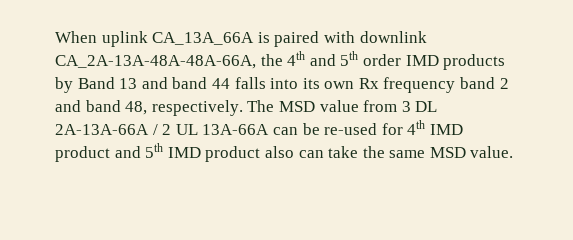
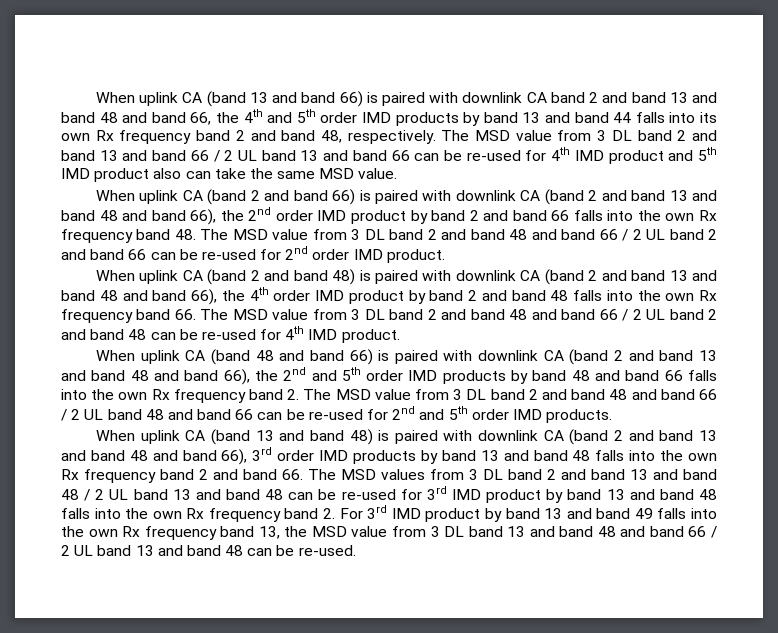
[55,31,427,47] [55,55,256,69] When uplink CA_13A_66A is paired with downlink CA_2A-13A-48A-48A-66A, -> [96,91,718,107] [61,112,212,125] When uplink CA (band 13 and band 66) is paired with downlink CA band 2 and band 13 and band 48 and band 66,
[77,77,115,89] Band -> [483,112,518,123] band
[55,124,270,135] 2A-13A-66A / 2 UL 13A-66A -> [637,130,718,141] [61,150,410,162] band 2 and band 13 and band 66 / 2 UL band 13 and band 66
(514, 152) none -> [96,189,717,205] [61,207,717,225] [61,229,718,243] [61,246,445,263] [96,269,717,285] [61,287,717,305] [61,309,718,323] [61,326,400,343] [96,349,717,365] [61,367,717,385] [61,389,717,403] [61,406,613,423] [96,429,717,445] [61,447,717,465] [61,469,717,483] [61,486,717,503] [61,505,717,522] [61,526,717,540] [61,545,356,556] // When uplink CA (band 2 and band 66) is paired with downlink CA (band 2 and band 13 and band 48 and band 66), the 2nd order IMD product by band 2 and band 66 falls into the own Rx frequency band 48. The MSD value from 3 DL band 2 and band 48 and band 66 / 2 UL band 2 and band 66 can be re-used for 2nd order IMD product. // When uplink CA (band 2 and band 48) is paired with downlink CA (band 2 and band 13 and band 48 and band 66), the 4th order IMD product by band 2 and band 48 falls into the own Rx frequency band 66. The MSD value from 3 DL band 2 and band 48 and band 66 / 2 UL band 2 and band 48 can be re-used for 4th IMD product. // When uplink CA (band 48 and band 66) is paired with downlink CA (band 2 and band 13 and band 48 and band 66), the 2nd and 5th order IMD products by band 48 and band 66 falls into the own Rx frequency band 2. The MSD value from 3 DL band 2 and band 48 and band 66 / 2 UL band 48 and band 66 can be re-used for 2nd and 5th order IMD products. // When uplink CA (band 13 and band 48) is paired with downlink CA (band 2 and band 13 and band 48 and band 66), 3rd order IMD products by band 13 and band 48 falls into the own Rx frequency band 2 and band 66. The MSD values from 3 DL band 2 and band 13 and band 48 / 2 UL band 13 and band 48 can be re-used for 3rd IMD product by band 13 and band 48 falls into the own Rx frequency band 2. For 3rd IMD product by band 13 and band 49 falls into the own Rx frequency band 13, the MSD value from 3 DL band 13 and band 48 and band 66 / 2 UL band 13 and band 48 can be re-used.

